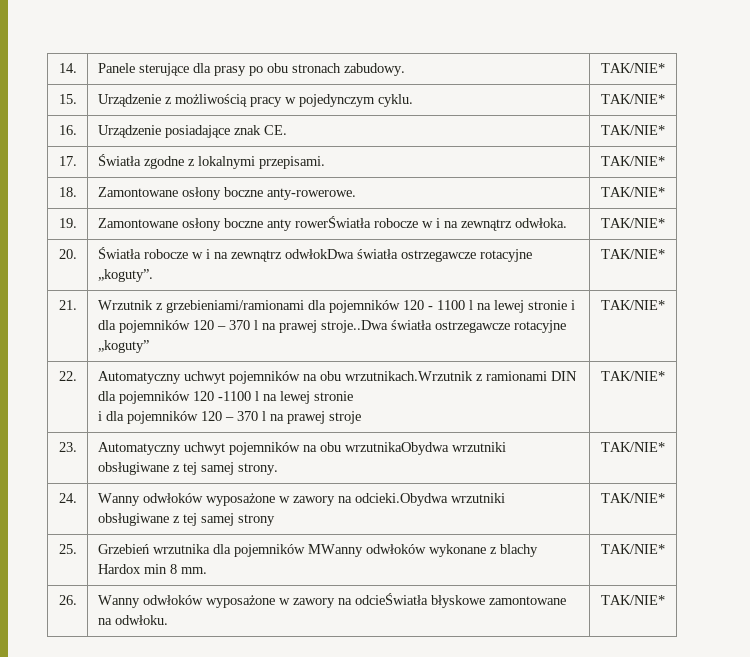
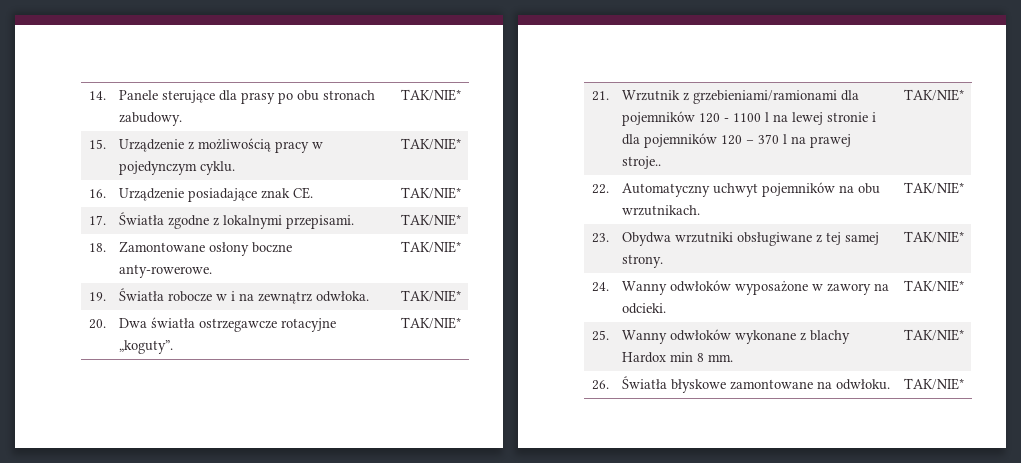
[97,216,371,231] Zamontowane osłony boczne anty rowerŚwiatła -> [118,288,164,301] Światła
[97,247,354,262] Światła robocze w i na zewnątrz odwłokDwa -> [118,318,147,328] Dwa
[320,320,566,333] [97,340,149,353] stroje..Dwa światła ostrzegawcze rotacyjne „koguty” -> [621,156,661,169] stroje..
[344,371,577,381] [97,391,353,404] [97,411,361,424] [601,371,665,381] [59,442,78,452] [97,442,449,455] wrzutnikach.Wrzutnik z ramionami DIN dla pojemników 120 -1100 l na lewej stronie // i dla pojemników 120 – 370 l na prawej stroje | TAK/NIE* // 23. | Automatyczny uchwyt pojemników na obu wrzutnikaObydwa -> [621,205,700,216] [904,182,964,194] [592,233,610,243] [621,232,671,246] wrzutnikach. | TAK/NIE* // 23. | Obydwa
[354,493,505,506] [97,513,275,526] [601,493,665,503] [59,544,78,554] [97,544,363,557] odcieki.Obydwa wrzutniki obsługiwane z tej samej strony | TAK/NIE* // 25. | Grzebień wrzutnika dla pojemników MWanny -> [621,303,666,314] [904,280,964,292] [592,330,610,341] [621,330,667,344] odcieki. | TAK/NIE* // 25. | Wanny
[97,593,428,608] Wanny odwłoków wyposażone w zawory na odcieŚwiatła -> [621,376,667,389] Światła

